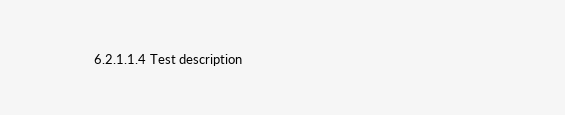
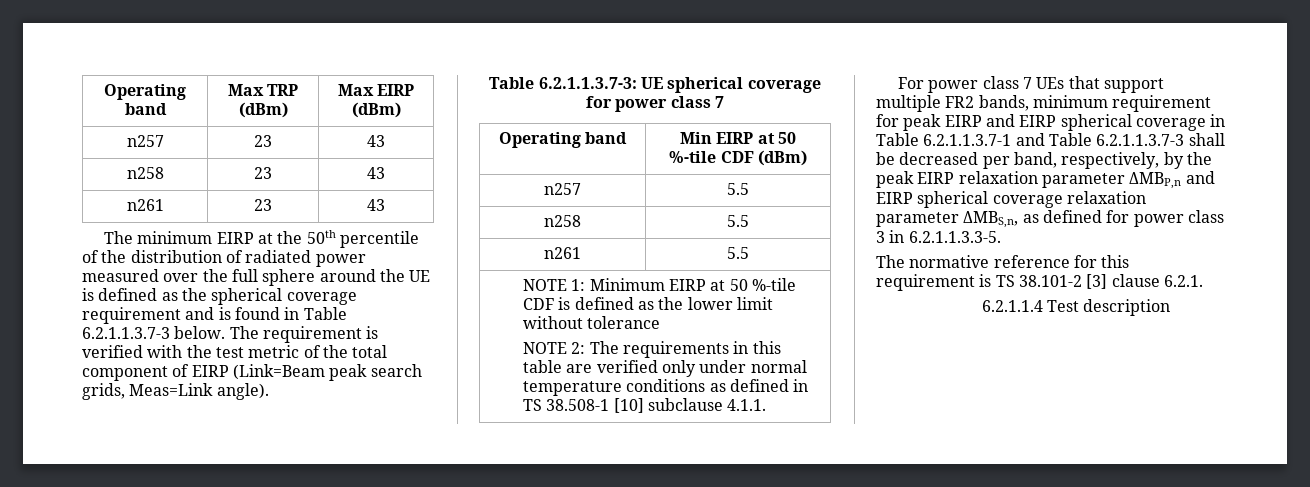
(94, 59) none -> [104,84,186,100] [124,103,167,115] [227,84,299,96] [238,102,288,118] [337,84,415,96] [351,102,401,118] [126,135,164,147] [254,135,272,147] [367,135,385,147] [126,167,164,179] [254,167,272,179] [367,167,385,179] [126,199,164,211] [254,199,272,211] [367,199,385,211] [103,230,419,248] [82,250,366,267] [82,269,431,286] [82,288,357,305] [82,307,347,324] [82,326,379,343] [82,345,388,358] [82,364,422,381] [82,383,269,400] [489,77,821,93] [586,96,724,112] [498,132,628,148] [680,132,796,144] [669,150,807,166] [544,183,581,195] [727,183,749,195] [544,215,581,227] [727,215,749,227] [544,247,581,259] [727,247,749,259] [523,278,797,291] [523,297,774,310] [523,316,661,329] [523,341,781,358] [523,360,807,377] [523,379,809,396] [523,398,767,413] [897,76,1164,93] [876,95,1212,112] [876,114,1226,131] [876,133,1225,146] [876,152,1212,169] [876,171,1215,189] [876,191,1146,208] [876,210,1224,228] [876,230,1001,243] [876,255,1130,268] [876,274,1203,291] Operating band | Max TRP (dBm) | Max EIRP (dBm) // n257 | 23 | 43 // n258 | 23 | 43 // n261 | 23 | 43 // The minimum EIRP at the 50th percentile of the distribution of radiated power measured over the full sphere around the UE is defined as the spherical coverage requirement and is found in Table 6.2.1.1.3.7-3 below. The requirement is verified with the test metric of the total component of EIRP (Link=Beam peak search grids, Meas=Link angle). // Table 6.2.1.1.3.7-3: UE spherical coverage for power class 7 // Operating band | Min EIRP at 50 %-tile CDF (dBm) // n257 | 5.5 // n258 | 5.5 // n261 | 5.5 // NOTE 1: Minimum EIRP at 50 %-tile CDF is defined as the lower limit without tolerance // NOTE 2: The requirements in this table are verified only under normal temperature conditions as defined in TS 38.508-1 [10] subclause 4.1.1. // For power class 7 UEs that support multiple FR2 bands, minimum requirement for peak EIRP and EIRP spherical coverage in Table 6.2.1.1.3.7-1 and Table 6.2.1.1.3.7-3 shall be decreased per band, respectively, by the peak EIRP relaxation parameter ΔMBP,n and EIRP spherical coverage relaxation parameter ΔMBS,n, as defined for power class 3 in 6.2.1.1.3.3-5. // The normative reference for this requirement is TS 38.101-2 [3] clause 6.2.1. //

